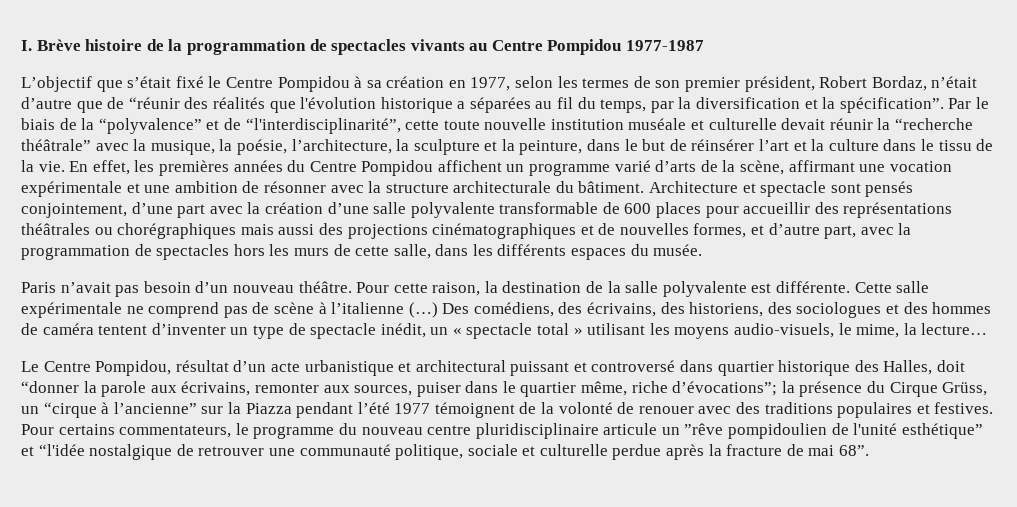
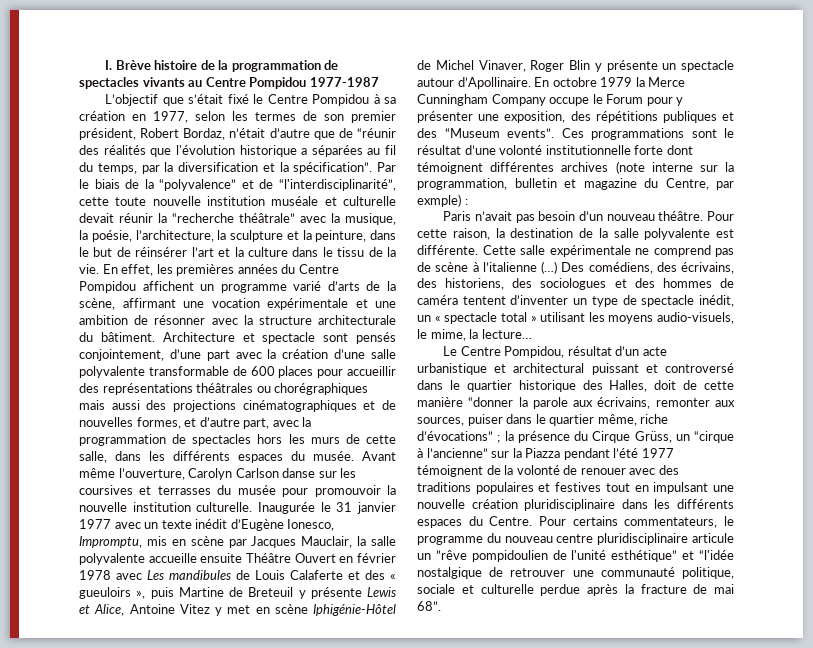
(703, 250) none -> [362,451,396,461] [79,468,357,480] [79,485,396,497] [79,502,396,514] [79,519,335,531] [79,536,396,548] [79,553,396,565] [79,570,396,580] [79,587,396,599] [79,604,396,616] [417,60,734,72] [417,77,686,89] [417,94,684,106] [417,111,734,123] [417,128,734,140] [417,145,693,155] [417,161,734,174] [417,178,734,190] [417,194,468,207] Avant même l’ouverture, Carolyn Carlson danse sur les coursives et terrasses du musée pour promouvoir la nouvelle institution culturelle. Inaugurée le 31 janvier 1977 avec un texte inédit d’Eugène Ionesco, Impromptu, mis en scène par Jacques Mauclair, la salle polyvalente accueille ensuite Théâtre Ouvert en février 1978 avec Les mandibules de Louis Calaferte et des « gueuloirs », puis Martine de Breteuil y présente Lewis et Alice, Antoine Vitez y met en scène Iphigénie-Hôtel de Michel Vinaver, Roger Blin y présente un spectacle autour d’Apollinaire. En octobre 1979 la Merce Cunningham Company occupe le Forum pour y présenter une exposition, des répétitions publiques et des “Museum events”. Ces programmations sont le résultat d’une volonté institutionnelle forte dont témoignent différentes archives (note interne sur la programmation, bulletin et magazine du Centre, par exmple) :
(714, 366) none -> [449,380,460,390] le
(966, 366) none -> [683,380,734,390] [417,397,463,407] de cette manière
[672,381,778,396] d’évocations”; -> [417,431,501,443] d’évocations” ;
[934,402,994,414] festives. -> [555,482,734,494] [417,499,734,511] [417,516,533,528] festives tout en impulsant une nouvelle création pluridisciplinaire dans les différents espaces du Centre.

